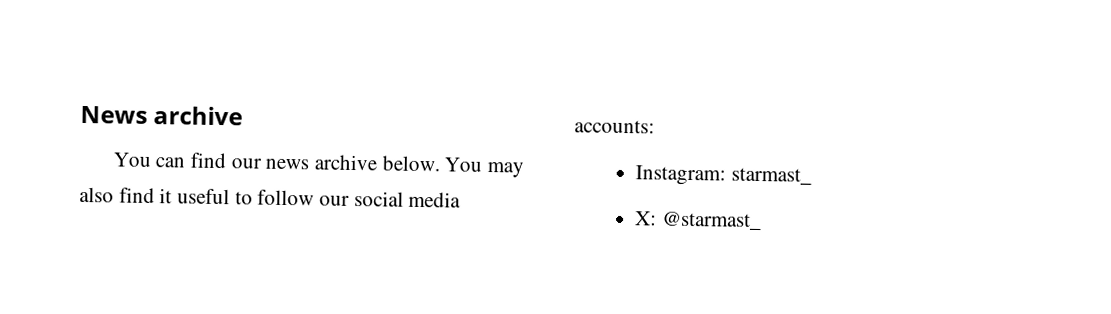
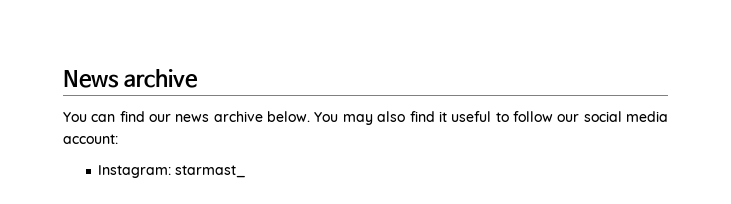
[574,119,655,134] accounts: -> [63,134,118,144] account:
[634,211,762,231] // X: @starmast_ -> (247, 171) none

